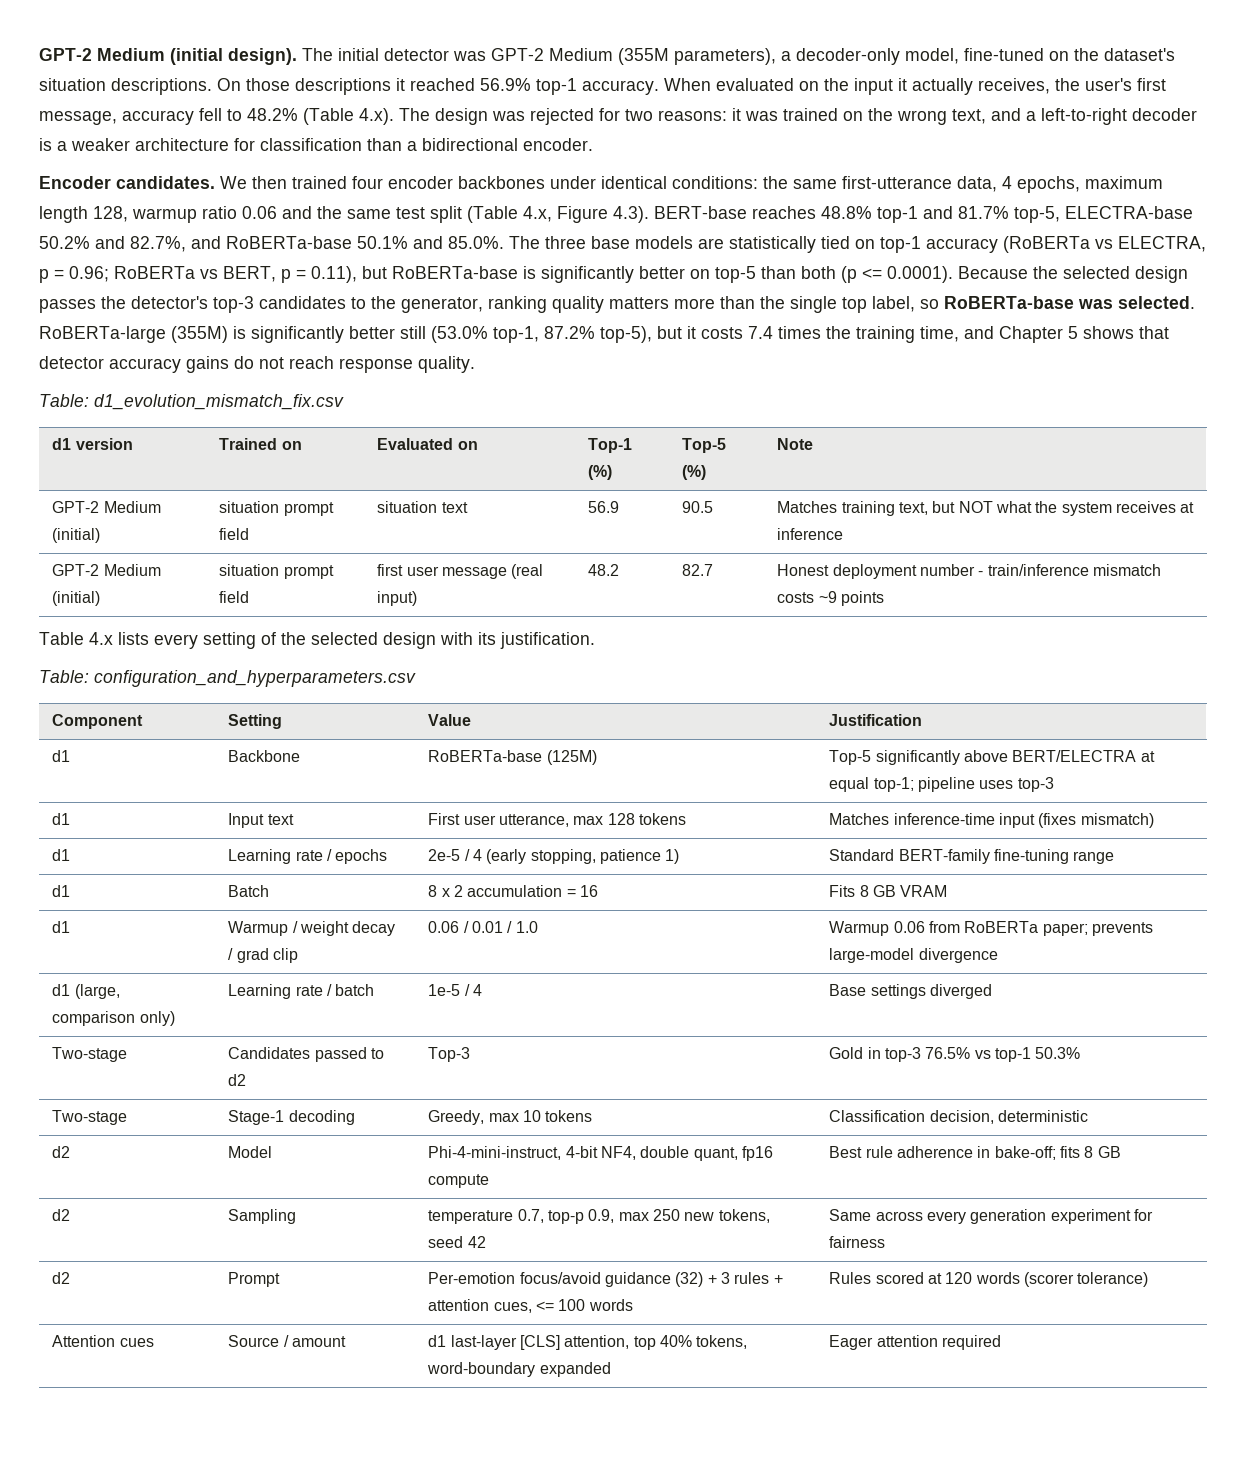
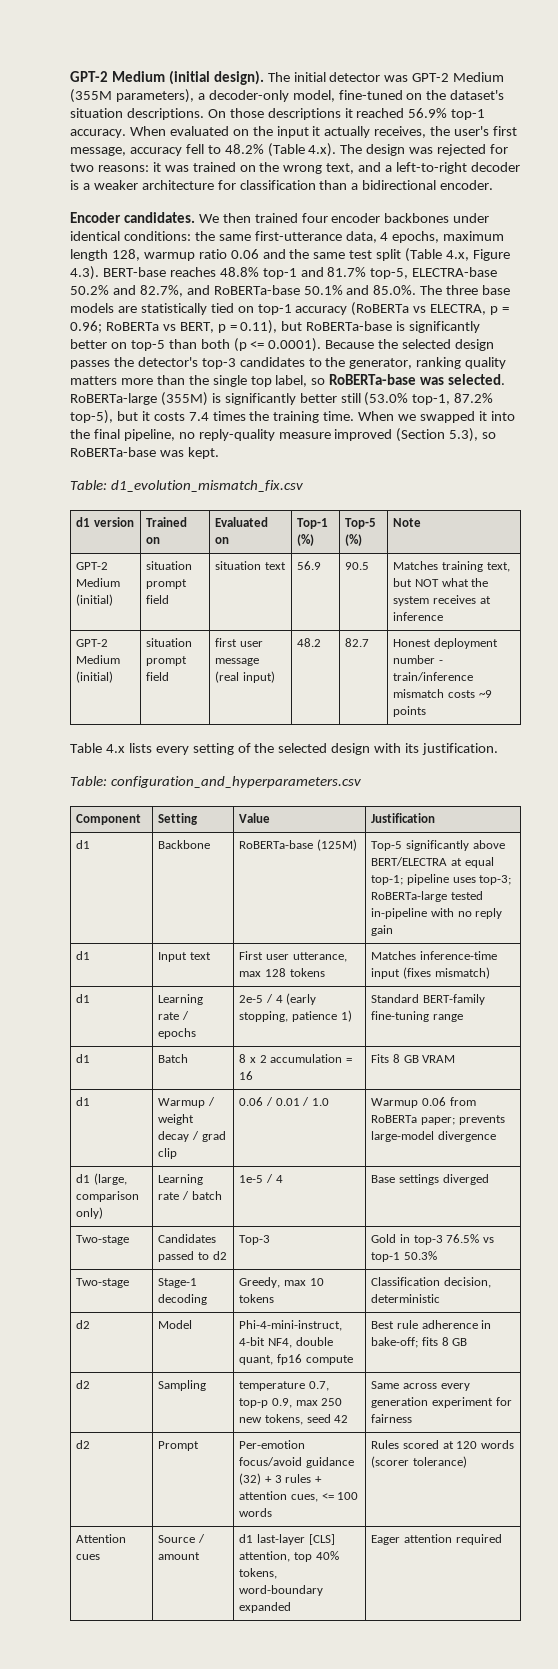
[920,326,1169,343] [39,356,475,373] time, and Chapter 5 shows that detector accuracy gains do not reach response quality. -> [323,411,515,423] [70,428,497,442] [70,447,219,459] time. When we swapped it into the final pipeline, no reply-quality measure improved (Section 5.3), so RoBERTa-base was kept.
[1017,777,1054,792] top-3 -> [479,875,512,885] [371,891,484,902] [371,908,503,919] [371,925,394,936] top-3; RoBERTa-large tested in-pipeline with no reply gain

